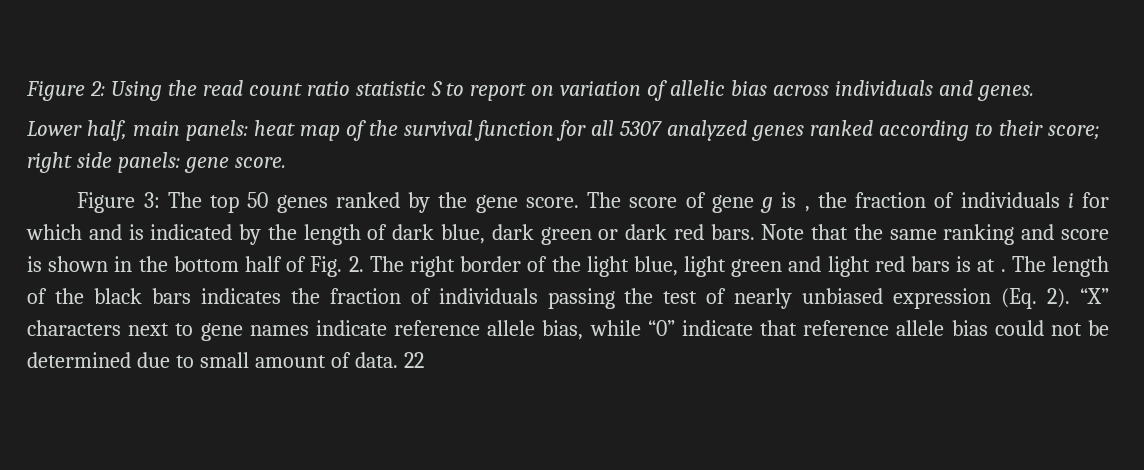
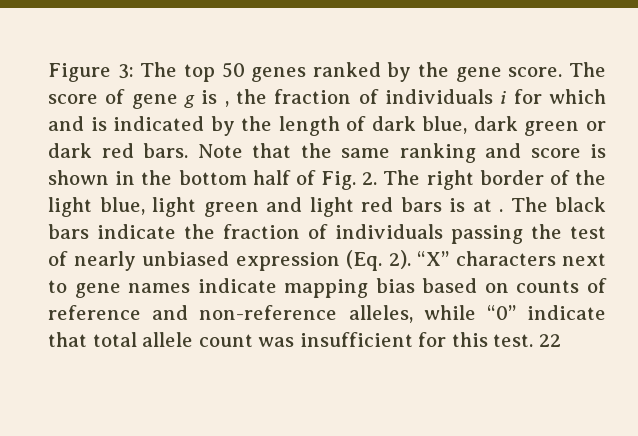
[26,80,1034,101] [27,120,1100,141] [27,152,286,173] [77,192,136,213] Figure 2: Using the read count ratio statistic S to report on variation of allelic bias across individuals and genes. // Lower half, main panels: heat map of the survival function for all 5307 analyzed genes ranked according to their score; right side panels: gene score. // Figure -> [48,63,111,82] Figure
[1052,256,1110,277] [27,288,84,304] length of the -> (548, 204) none
[200,288,281,304] indicates -> [97,224,176,239] indicate
[394,320,1109,340] [27,352,398,368] reference allele bias, while “0” indicate that reference allele bias could not be determined due to small amount of data. -> [284,278,607,298] [48,305,606,323] [48,332,534,347] mapping bias based on counts of reference and non-reference alleles, while “0” indicate that total allele count was insufficient for this test.

